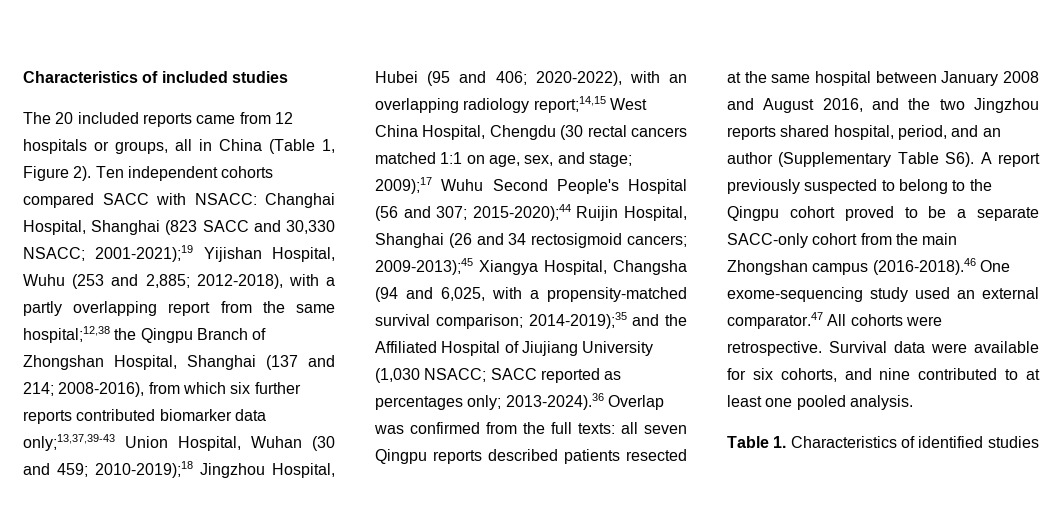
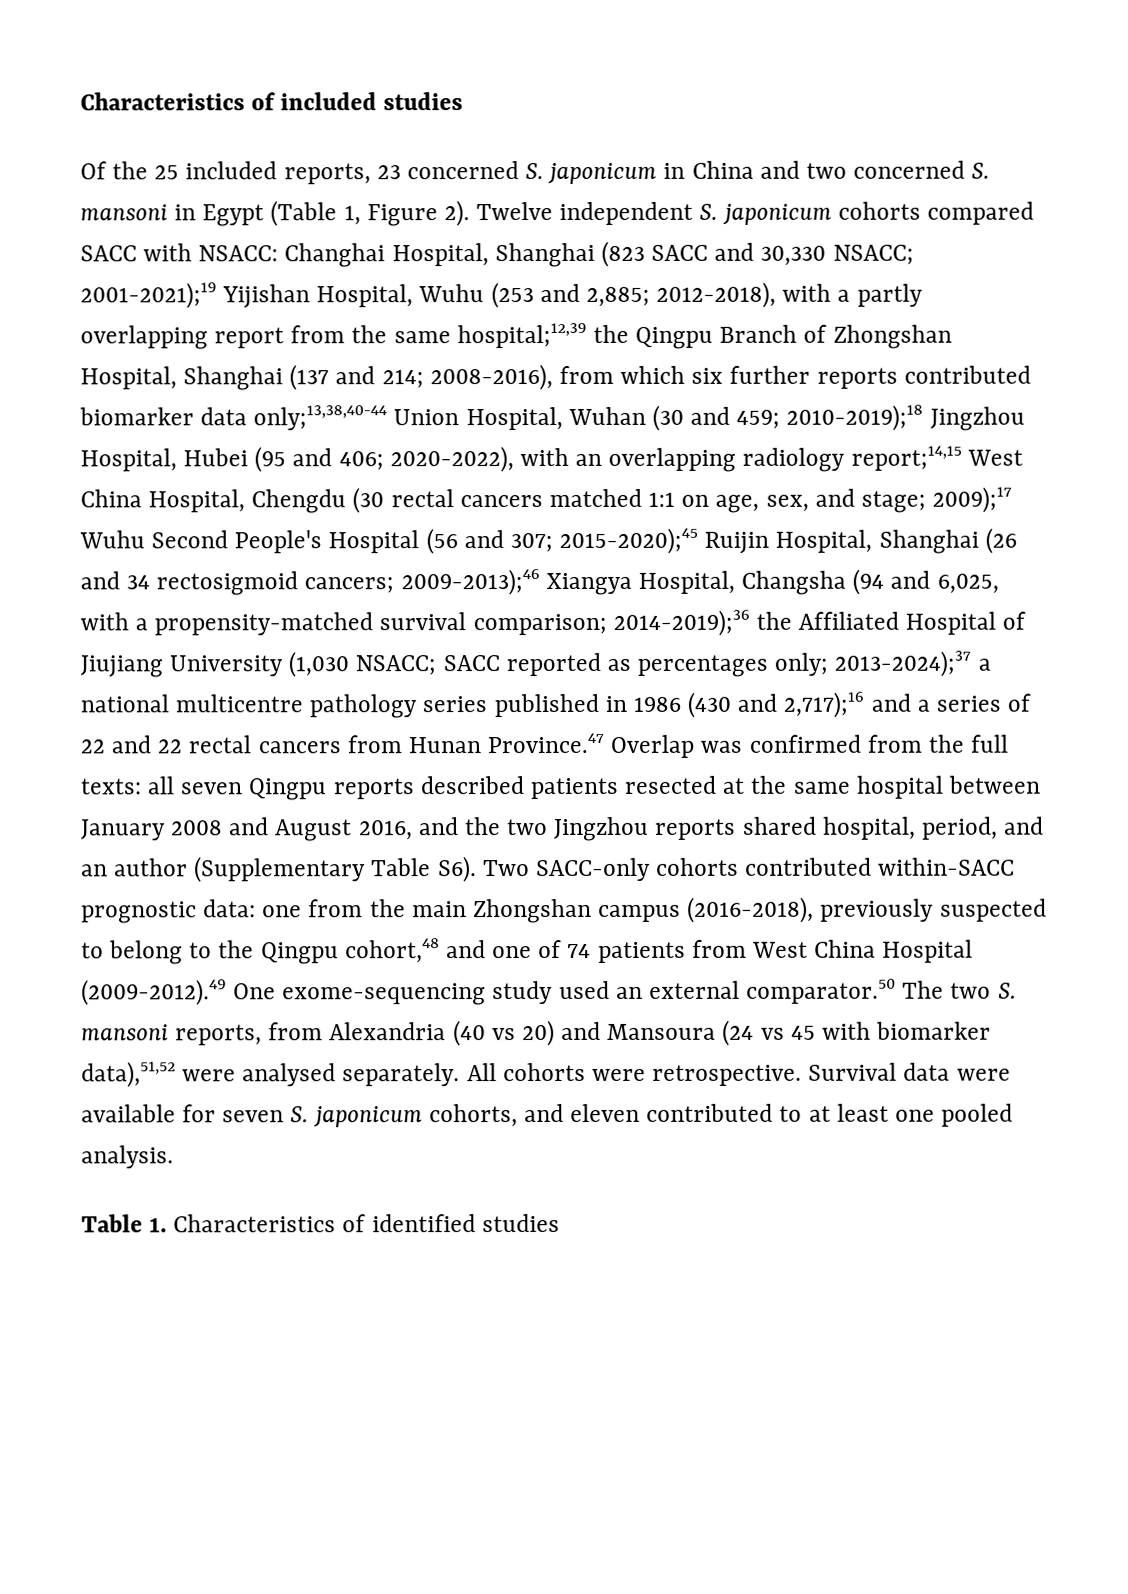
[23,112,293,127] [23,139,335,154] [23,166,218,181] The 20 included reports came from 12 hospitals or groups, all in China (Table 1, Figure 2). Ten independent -> [80,160,991,185] [80,200,832,227] Of the 25 included reports, 23 concerned S. japonicum in China and two concerned S. mansoni in Egypt (Table 1, Figure 2). Twelve independent S. japonicum
[23,326,110,343] hospital;12,38 -> [456,322,587,349] hospital;12,39
[23,434,115,451] only;13,37,39-43 -> [253,405,388,431] only;13,38,40-44
[472,204,571,221] 2015-2020);44 -> [559,527,699,555] 2015-2020);45
[375,258,473,275] 2009-2013);45 -> [400,569,540,596] 2009-2013);46
[528,312,660,329] 2014-2019);35 and -> [612,609,750,636] 2014-2019);36
[505,393,604,410] 2013-2024).36 -> [834,650,991,677] [80,691,1032,719] [80,732,605,754] 2013-2024);37 a national multicentre pathology series published in 1986 (430 and 2,717);16 and a series of 22 and 22 rectal cancers from Hunan Province.47
[980,152,1040,167] A report -> [482,857,1016,882] [81,896,815,924] Two SACC-only cohorts contributed within-SACC prognostic data: one from the main Zhongshan campus (2016-2018),
[789,206,1039,221] [727,233,958,248] [727,258,976,275] cohort proved to be a separate SACC-only cohort from the main Zhongshan campus (2016-2018).46 -> [344,938,974,964] [81,979,227,1006] cohort,48 and one of 74 patients from West China Hospital (2009-2012).49
[727,312,823,329] comparator.47 -> [746,978,1017,1004] [81,1019,992,1047] [81,1061,461,1088] comparator.50 The two S. mansoni reports, from Alexandria (40 vs 20) and Mansoura (24 vs 45 with biomarker data),51,52 were analysed separately.
[752,368,773,380] six -> [222,1106,423,1128] seven S. japonicum
[879,368,911,380] nine -> [570,1103,641,1122] eleven

